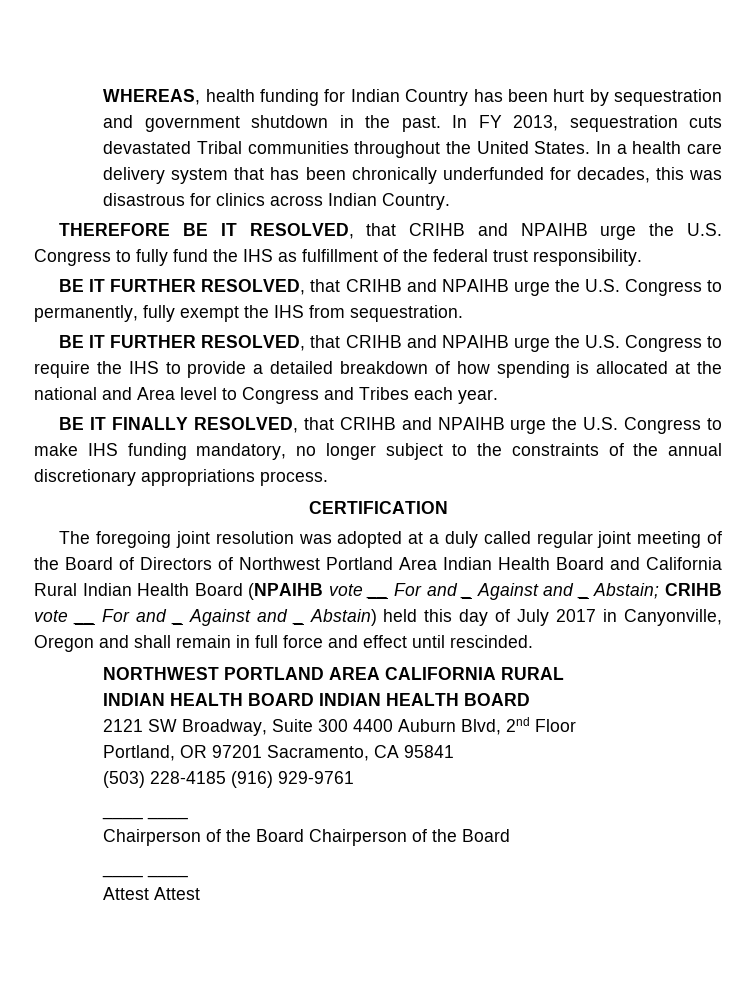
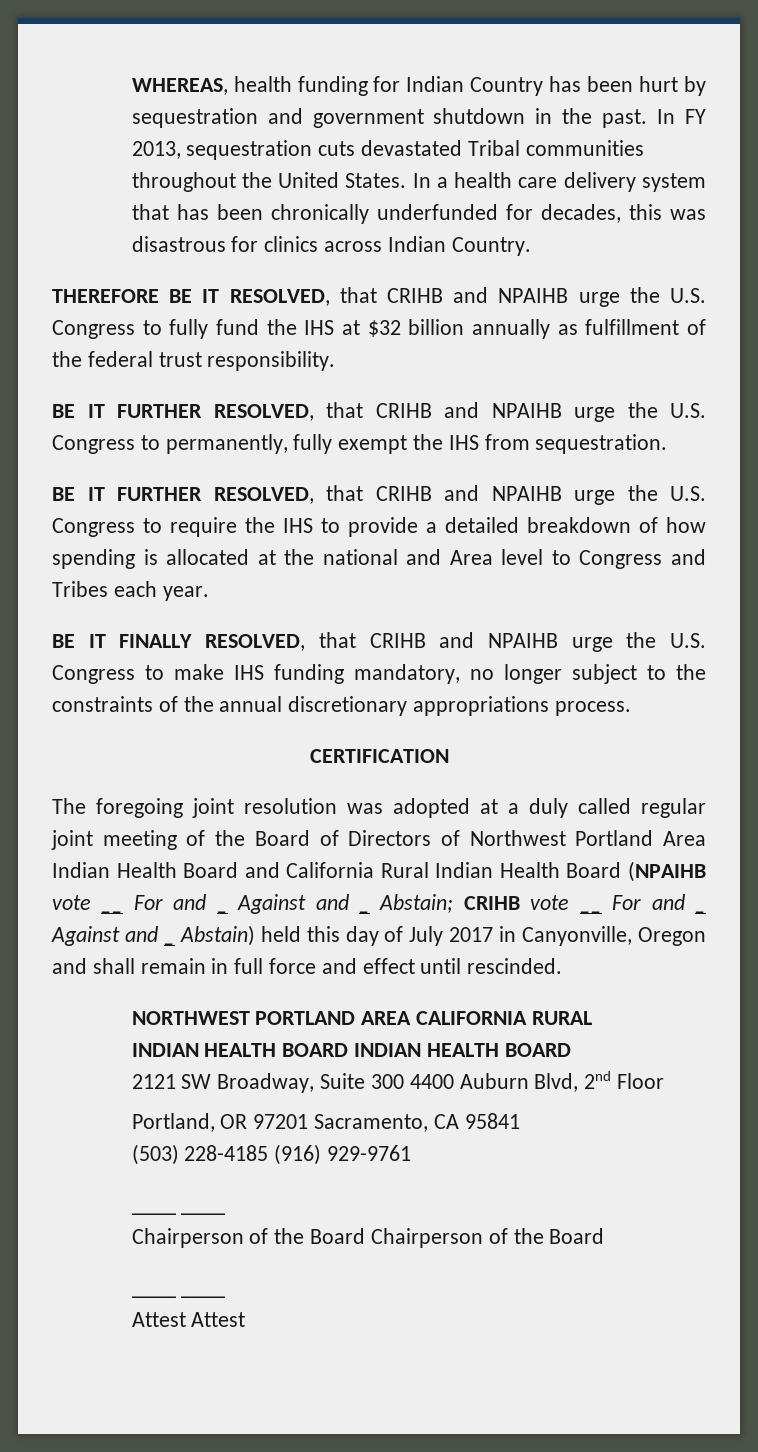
(273, 255) none -> [342,319,550,339] at $32 billion annually

